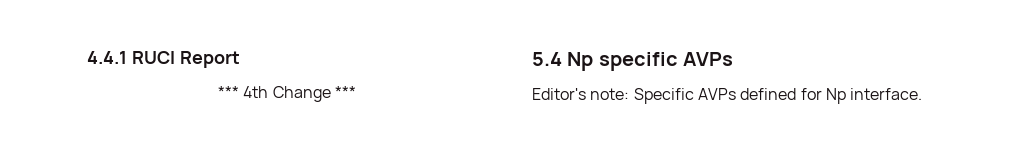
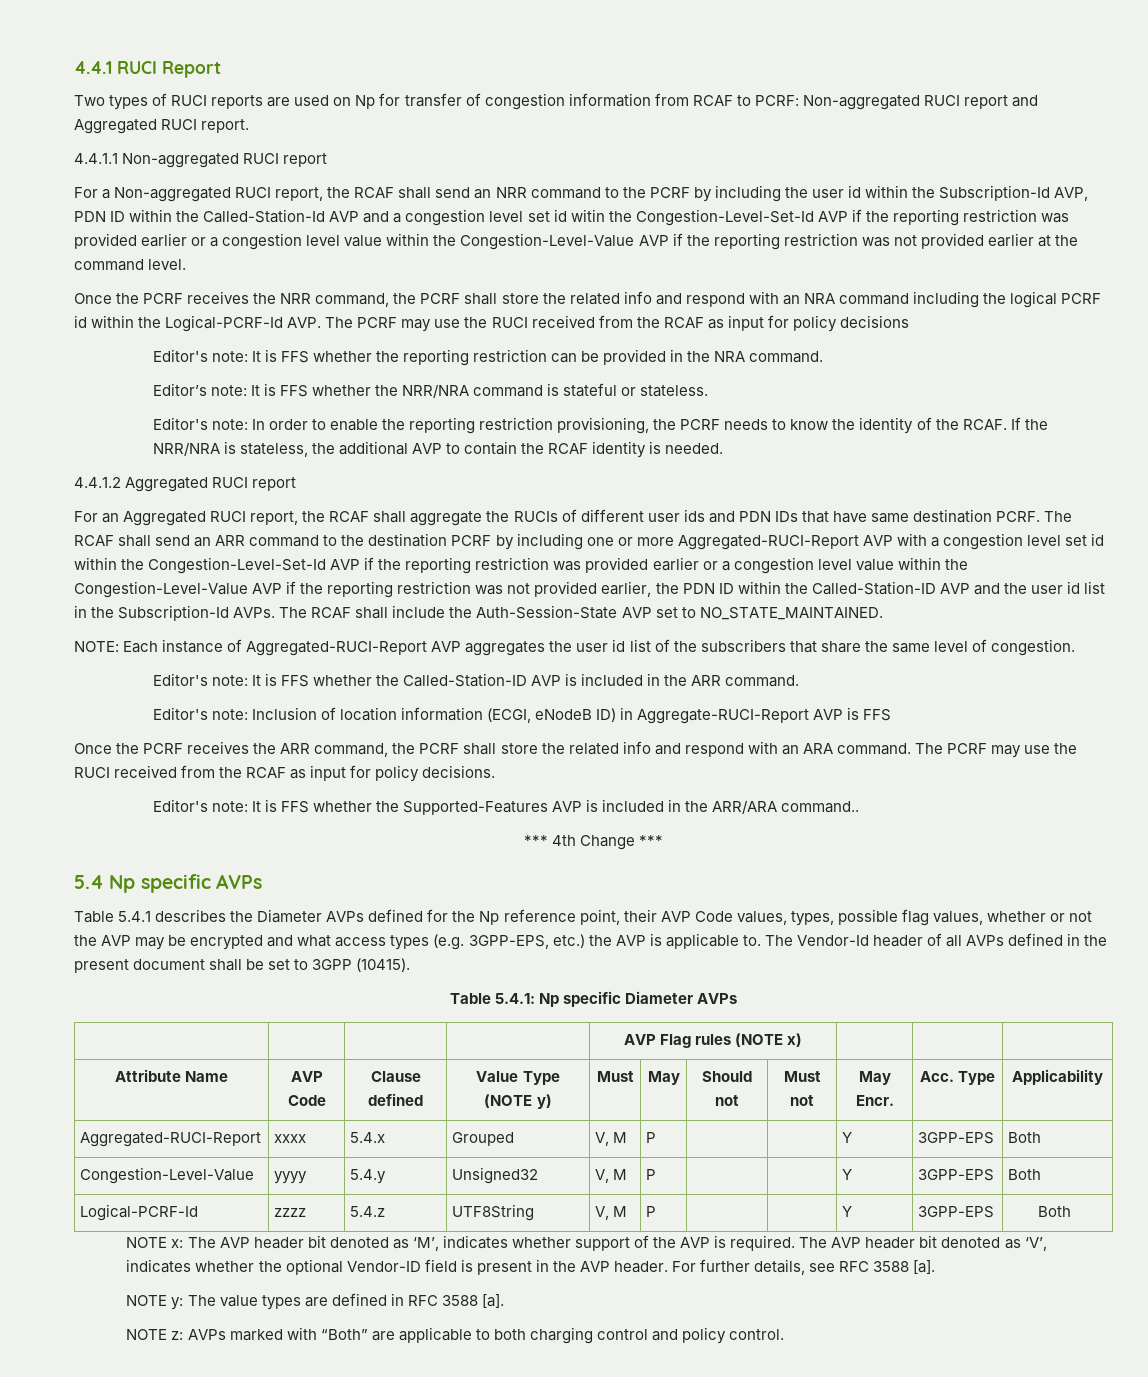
(240, 59) none -> [74,93,1039,110] [74,119,250,134] [74,153,328,168] [74,185,1089,202] [74,209,1069,226] [74,233,1078,250] [74,259,187,271] [74,291,1102,308] [74,315,909,332] [152,349,824,366] [152,383,709,398] [152,417,1048,434] [152,441,724,458] [74,477,297,492] [74,509,1073,526] [74,533,1105,550] [74,557,968,574] [74,581,1106,598] [74,605,883,621] [74,639,1075,656] [152,673,800,687] [152,707,892,724] [74,741,1078,758] [74,765,496,782] [152,799,860,815] // Two types of RUCI reports are used on Np for transfer of congestion information from RCAF to PCRF: Non-aggregated RUCI report and Aggregated RUCI report. // 4.4.1.1 Non-aggregated RUCI report // For a Non-aggregated RUCI report, the RCAF shall send an NRR command to the PCRF by including the user id within the Subscription-Id AVP, PDN ID within the Called-Station-Id AVP and a congestion level set id witin the Congestion-Level-Set-Id AVP if the reporting restriction was provided earlier or a congestion level value within the Congestion-Level-Value AVP if the reporting restriction was not provided earlier at the command level. // Once the PCRF receives the NRR command, the PCRF shall store the related info and respond with an NRA command including the logical PCRF id within the Logical-PCRF-Id AVP. The PCRF may use the RUCI received from the RCAF as input for policy decisions // Editor's note: It is FFS whether the reporting restriction can be provided in the NRA command. // Editor’s note: It is FFS whether the NRR/NRA command is stateful or stateless. // Editor's note: In order to enable the reporting restriction provisioning, the PCRF needs to know the identity of the RCAF. If the NRR/NRA is stateless, the additional AVP to contain the RCAF identity is needed. // 4.4.1.2 Aggregated RUCI report // For an Aggregated RUCI report, the RCAF shall aggregate the RUCIs of different user ids and PDN IDs that have same destination PCRF. The RCAF shall send an ARR command to the destination PCRF by including one or more Aggregated-RUCI-Report AVP with a congestion level set id within the Congestion-Level-Set-Id AVP if the reporting restriction was provided earlier or a congestion level value within the Congestion-Level-Value AVP if the reporting restriction was not provided earlier, the PDN ID within the Called-Station-ID AVP and the user id list in the Subscription-Id AVPs. The RCAF shall include the Auth-Session-State AVP set to NO_STATE_MAINTAINED. // NOTE: Each instance of Aggregated-RUCI-Report AVP aggregates the user id list of the subscribers that share the same level of congestion. // Editor's note: It is FFS whether the Called-Station-ID AVP is included in the ARR command. // Editor's note: Inclusion of location information (ECGI, eNodeB ID) in Aggregate-RUCI-Report AVP is FFS // Once the PCRF receives the ARR command, the PCRF shall store the related info and respond with an ARA command. The PCRF may use the RUCI received from the RCAF as input for policy decisions. // Editor's note: It is FFS whether the Supported-Features AVP is included in the ARR/ARA command..
[532,88,923,104] Editor's note: Specific AVPs defined for Np interface. -> [74,909,1093,926] [74,933,1108,950] [74,958,411,973] [449,991,738,1007] [623,1033,803,1048] [114,1069,229,1082] [290,1071,323,1082] [287,1095,326,1106] [370,1071,421,1082] [368,1093,423,1106] [476,1071,560,1085] [484,1094,552,1109] [596,1071,634,1082] [647,1071,680,1085] [702,1071,752,1082] [715,1095,739,1106] [783,1071,821,1082] [790,1095,814,1106] [858,1071,891,1085] [855,1095,894,1106] [919,1071,996,1085] [1012,1069,1103,1085] [80,1132,262,1147] [274,1134,307,1143] [350,1132,386,1143] [452,1132,515,1146] [595,1132,628,1146] [646,1132,657,1143] [842,1132,853,1143] [918,1132,995,1144] [1008,1132,1042,1143] [80,1167,255,1184] [274,1171,308,1184] [350,1169,387,1184] [452,1167,539,1184] [595,1169,628,1183] [646,1169,657,1180] [842,1169,853,1180] [918,1169,995,1181] [1008,1169,1042,1180] [80,1204,199,1221] [274,1208,307,1217] [350,1206,386,1217] [452,1204,535,1221] [595,1206,628,1220] [646,1206,657,1217] [842,1206,853,1217] [918,1206,995,1218] [1037,1206,1071,1217] [126,1235,1047,1251] [126,1259,936,1275] [126,1293,504,1310] [126,1327,785,1344] Table 5.4.1 describes the Diameter AVPs defined for the Np reference point, their AVP Code values, types, possible flag values, whether or not the AVP may be encrypted and what access types (e.g. 3GPP-EPS, etc.) the AVP is applicable to. The Vendor-Id header of all AVPs defined in the present document shall be set to 3GPP (10415). // Table 5.4.1: Np specific Diameter AVPs // | | | | AVP Flag rules (NOTE x) | | | // Attribute Name | AVP Code | Clause defined | Value Type (NOTE y) | Must | May | Should not | Must not | May Encr. | Acc. Type | Applicability // Aggregated-RUCI-Report | xxxx | 5.4.x | Grouped | V, M | P | | | Y | 3GPP-EPS | Both // Congestion-Level-Value | yyyy | 5.4.y | Unsigned32 | V, M | P | | | Y | 3GPP-EPS | Both // Logical-PCRF-Id | zzzz | 5.4.z | UTF8String | V, M | P | | | Y | 3GPP-EPS | Both // NOTE x: The AVP header bit denoted as ‘M’, indicates whether support of the AVP is required. The AVP header bit denoted as ‘V’, indicates whether the optional Vendor-ID field is present in the AVP header. For further details, see RFC 3588 [a]. // NOTE y: The value types are defined in RFC 3588 [a]. // NOTE z: AVPs marked with “Both” are applicable to both charging control and policy control.

